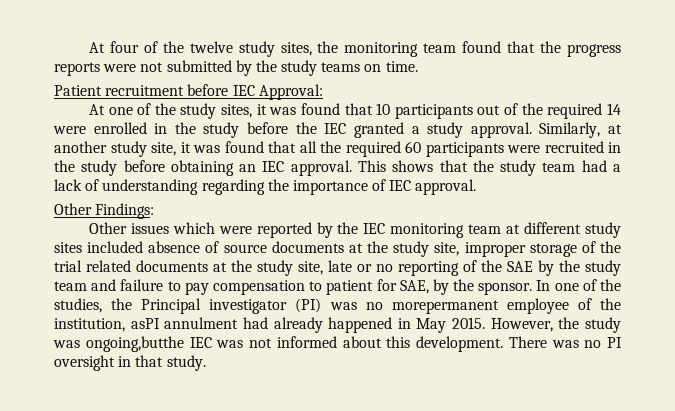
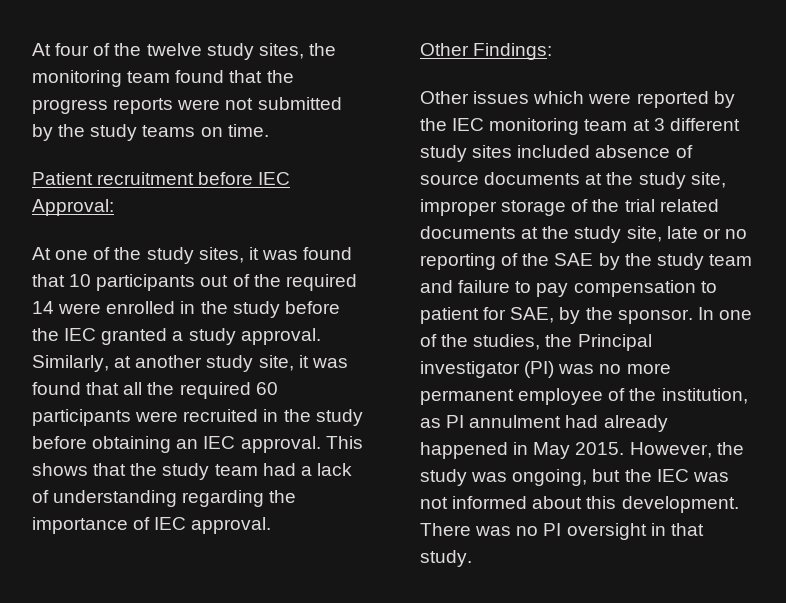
(521, 229) none -> [653,118,665,131] 3
[391,300,499,314] morepermanent -> [626,363,671,374] [420,389,514,405] more permanent
[130,318,160,329] asPI -> [420,415,465,428] as PI
[85,336,184,352] ongoing,butthe -> [512,469,652,486] ongoing, but the

